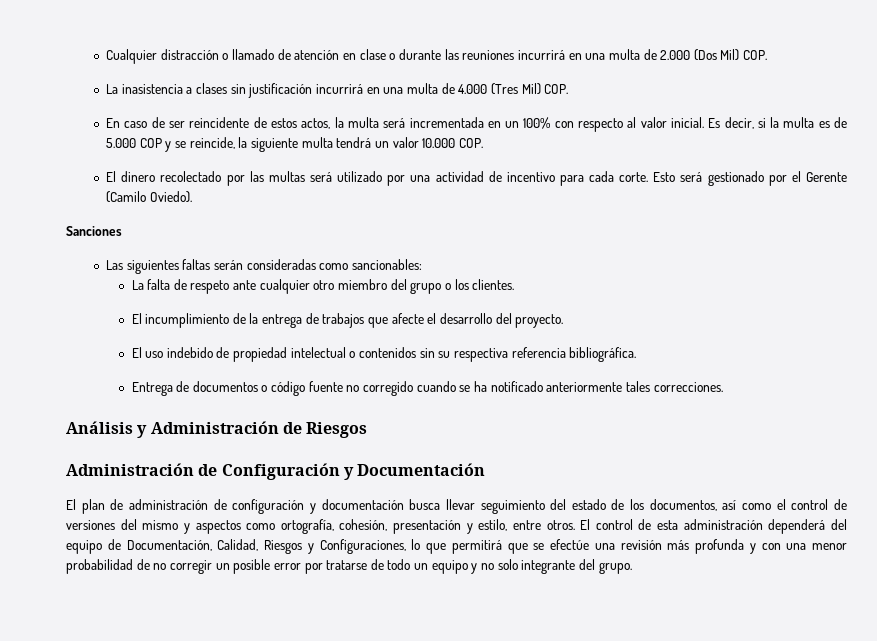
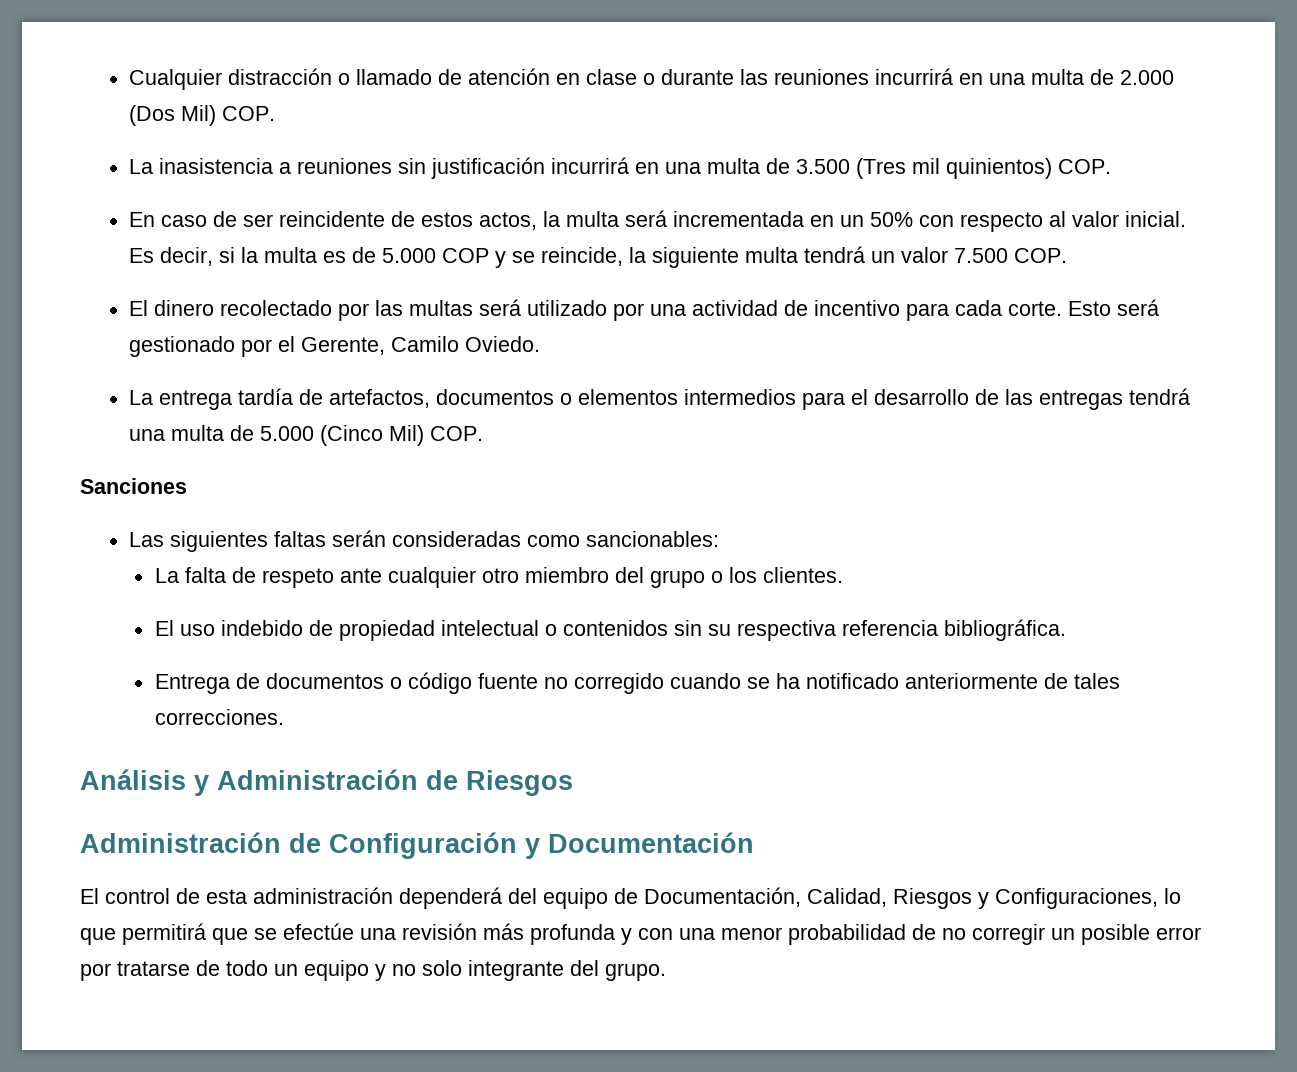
[196,83,228,94] clases -> [297,158,393,174] reuniones
[458,83,541,95] 4.000 (Tres Mil) -> [796,158,1053,179] 3.500 (Tres mil quinientos)
[523,117,551,129] 100% -> [870,212,914,227] 50%
[422,138,456,148] 10.000 -> [954,248,1009,263] 7.500
[806,172,848,182] [106,191,192,203] Gerente (Camilo Oviedo). -> [301,336,541,355] [129,388,1191,410] [129,425,484,446] Gerente, Camilo Oviedo. // La entrega tardía de artefactos, documentos o elementos intermedios para el desarrollo de las entregas tendrá una multa de 5.000 (Cinco Mil) COP.
[131,313,564,328] // El incumplimiento de la entrega de trabajos que afecte el desarrollo del proyecto. -> (843, 575) none
(623, 387) none -> [1043,673,1068,689] de
[81,499,847,514] [66,519,591,534] plan de administración de configuración y documentación busca llevar seguimiento del estado de los documentos, así como el control de versiones del mismo y aspectos como ortografía, cohesión, presentación y estilo, entre otros. El -> (99, 896) none

